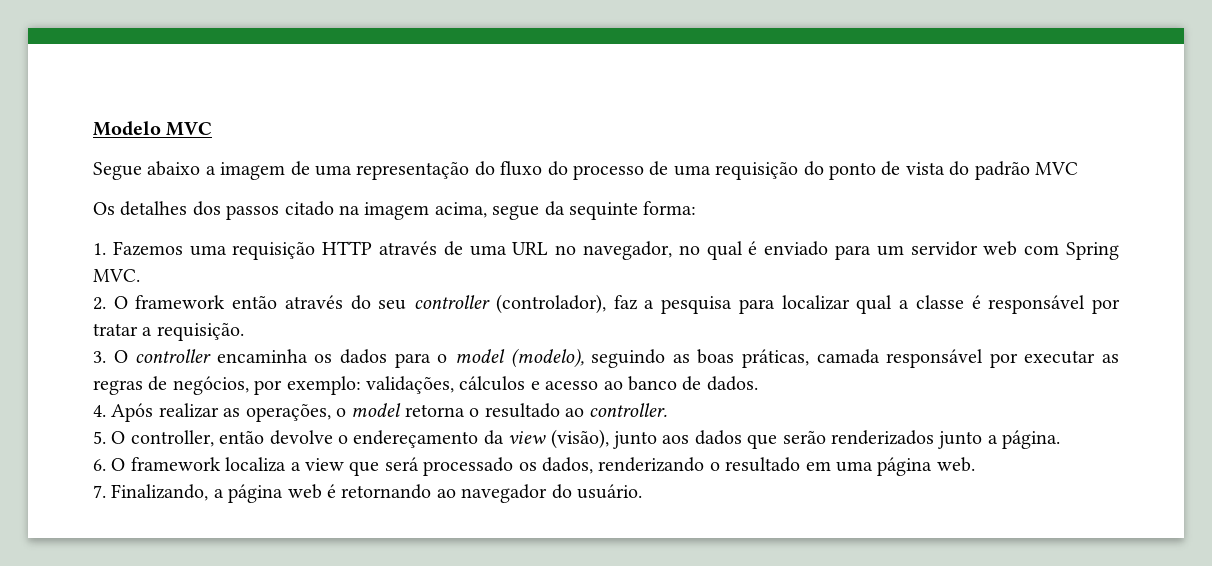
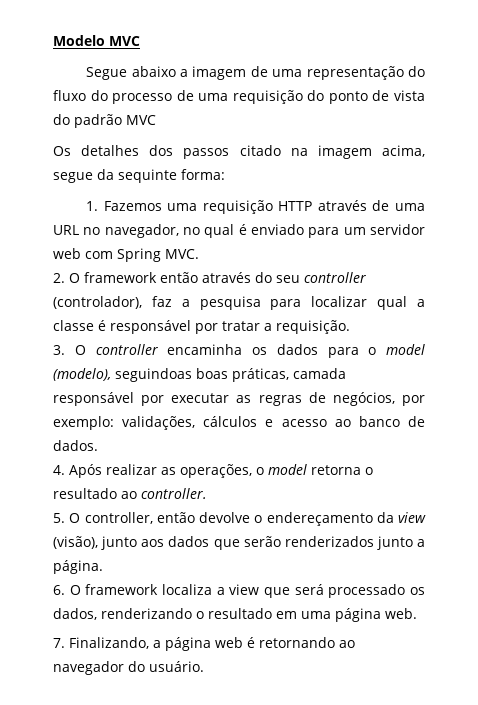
[591,349,690,368] seguindo as -> [115,368,192,382] seguindoas

